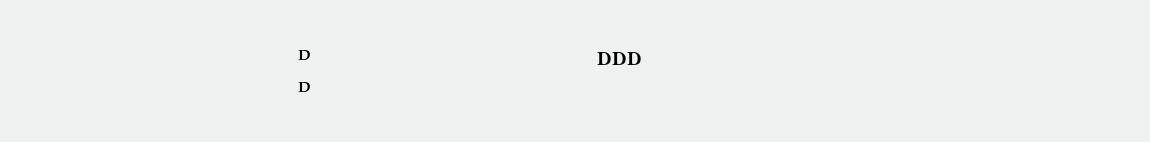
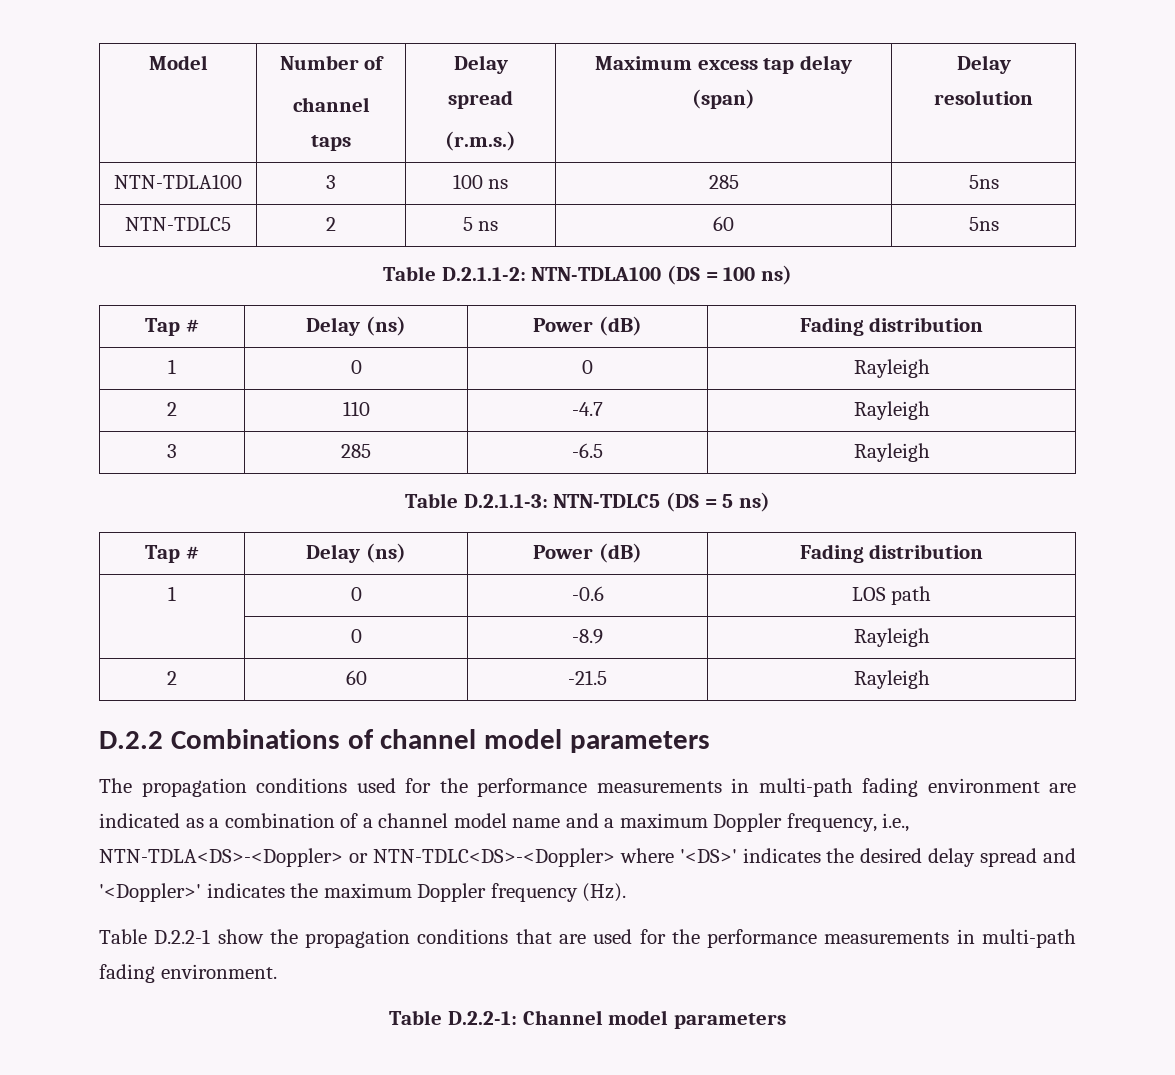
[298,50,311,61] [298,82,311,93] [597,51,642,65] D // D // DDD -> [148,55,208,70] [279,55,385,70] [292,97,370,112] [311,135,351,151] [453,55,508,74] [448,90,513,109] [445,131,516,151] [595,55,852,74] [692,89,755,109] [956,55,1011,74] [934,90,1033,105] [114,174,242,189] [326,175,336,189] [452,174,509,189] [708,175,739,189] [968,175,999,189] [125,217,231,231] [326,217,336,231] [462,217,499,231] [713,216,734,231] [968,217,999,231] [383,265,792,285] [145,318,199,336] [306,316,406,336] [533,316,642,336] [799,317,984,336] [168,359,176,374] [350,360,362,374] [582,360,593,374] [853,359,930,378] [167,402,177,416] [342,401,370,416] [572,402,603,416] [853,401,930,420] [167,444,177,458] [341,444,371,458] [572,443,603,458] [853,443,930,462] [405,492,770,512] [145,545,199,563] [306,543,406,563] [533,543,642,563] [799,544,984,563] [168,586,176,601] [350,587,362,601] [571,586,604,601] [851,586,932,605] [350,629,362,643] [572,629,603,644] [853,628,930,647] [167,671,177,685] [345,670,367,685] [568,670,607,685] [853,670,930,689] [99,729,711,753] [99,778,1076,797] [99,813,910,832] [99,848,1076,867] [99,883,627,902] [99,929,1077,948] [99,964,277,983] [389,1010,786,1029] Model | Number of // channel taps | Delay spread // (r.m.s.) | Maximum excess tap delay (span) | Delay resolution // NTN-TDLA100 | 3 | 100 ns | 285 | 5ns // NTN-TDLC5 | 2 | 5 ns | 60 | 5ns // Table D.2.1.1-2: NTN-TDLA100 (DS = 100 ns) // Tap # | Delay (ns) | Power (dB) | Fading distribution // 1 | 0 | 0 | Rayleigh // 2 | 110 | -4.7 | Rayleigh // 3 | 285 | -6.5 | Rayleigh // Table D.2.1.1-3: NTN-TDLC5 (DS = 5 ns) // Tap # | Delay (ns) | Power (dB) | Fading distribution // 1 | 0 | -0.6 | LOS path // | 0 | -8.9 | Rayleigh // 2 | 60 | -21.5 | Rayleigh // D.2.2 Combinations of channel model parameters // The propagation conditions used for the performance measurements in multi-path fading environment are indicated as a combination of a channel model name and a maximum Doppler frequency, i.e., NTN-TDLA<DS>-<Doppler> or NTN-TDLC<DS>-<Doppler> where '<DS>' indicates the desired delay spread and '<Doppler>' indicates the maximum Doppler frequency (Hz). // Table D.2.2-1 show the propagation conditions that are used for the performance measurements in multi-path fading environment. // Table D.2.2-1: Channel model parameters

